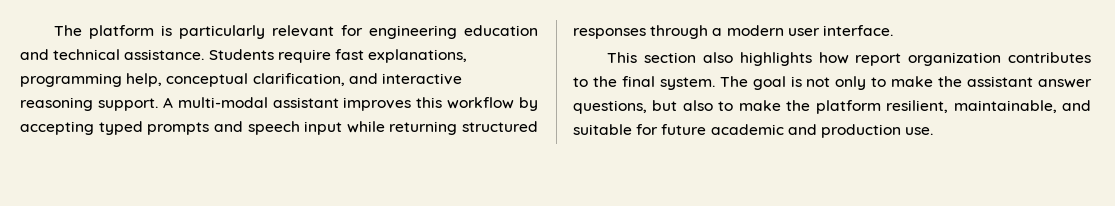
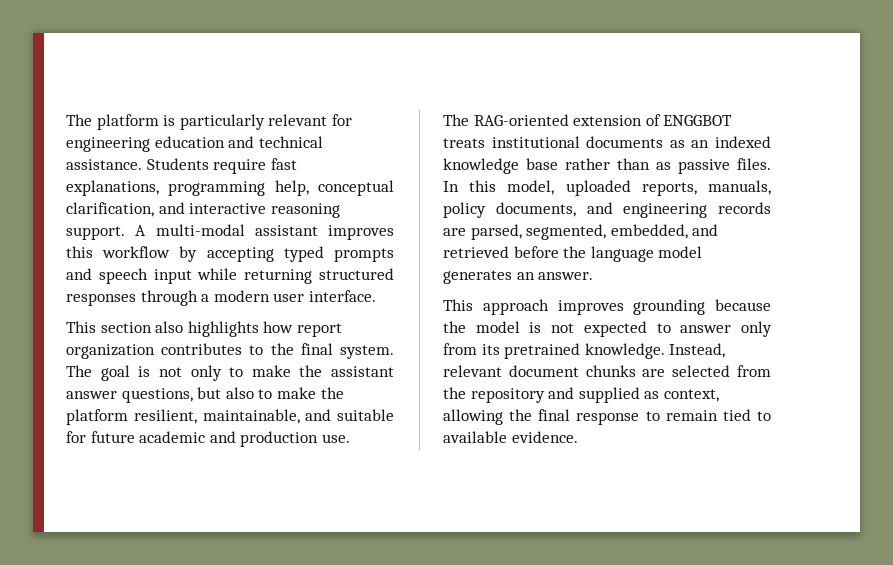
(934, 131) none -> [443,114,733,126] [443,136,771,148] [443,158,771,174] [443,180,771,196] [443,202,771,218] [443,224,719,240] [443,246,703,262] [443,270,594,284] [443,299,771,315] [443,321,772,337] [443,343,726,359] [443,365,771,377] [443,387,719,403] [443,409,771,425] [443,431,578,443] // The RAG-oriented extension of ENGGBOT treats institutional documents as an indexed knowledge base rather than as passive files. In this model, uploaded reports, manuals, policy documents, and engineering records are parsed, segmented, embedded, and retrieved before the language model generates an answer. // This approach improves grounding because the model is not expected to answer only from its pretrained knowledge. Instead, relevant document chunks are selected from the repository and supplied as context, allowing the final response to remain tied to available evidence.

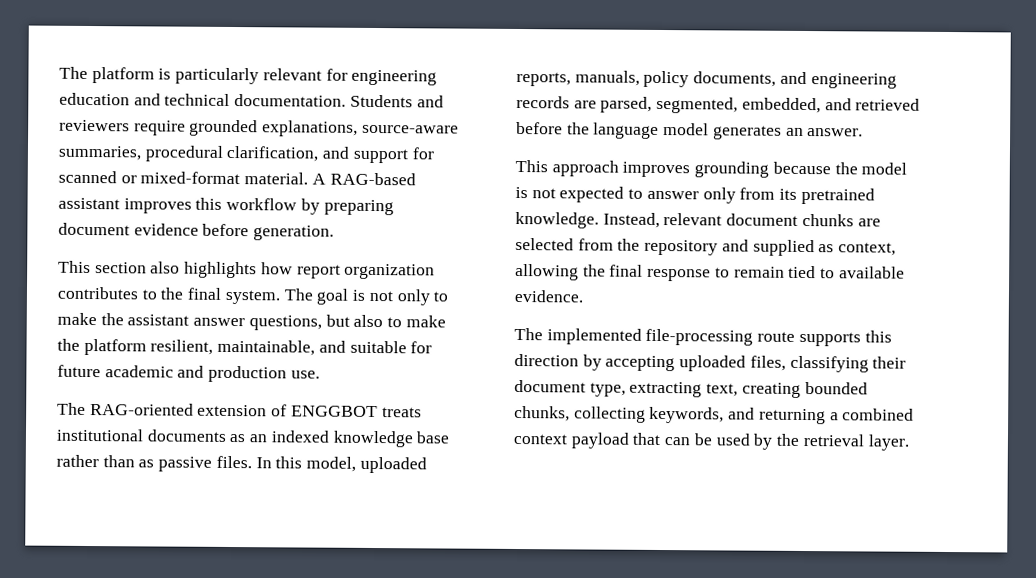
[66,158,297,174] [66,180,394,196] [66,202,340,218] [66,224,245,240] assistance. Students require fast explanations, programming help, conceptual clarification, and interactive reasoning support. A multi-modal -> [234,94,444,108] [59,119,459,137] [58,145,434,164] [58,170,416,186] documentation. Students and reviewers require grounded explanations, source-aware summaries, procedural clarification, and support for scanned or mixed-format material. A RAG-based
[206,246,394,262] [66,268,394,284] [66,290,376,306] accepting typed prompts and speech input while returning structured responses through a modern user interface. -> [323,199,394,216] [58,222,335,241] preparing document evidence before generation.
(578, 437) none -> [514,327,892,347] [514,353,907,373] [514,379,868,398] [514,405,915,425] [513,432,909,451] // The implemented file-processing route supports this direction by accepting uploaded files, classifying their document type, extracting text, creating bounded chunks, collecting keywords, and returning a combined context payload that can be used by the retrieval layer.

